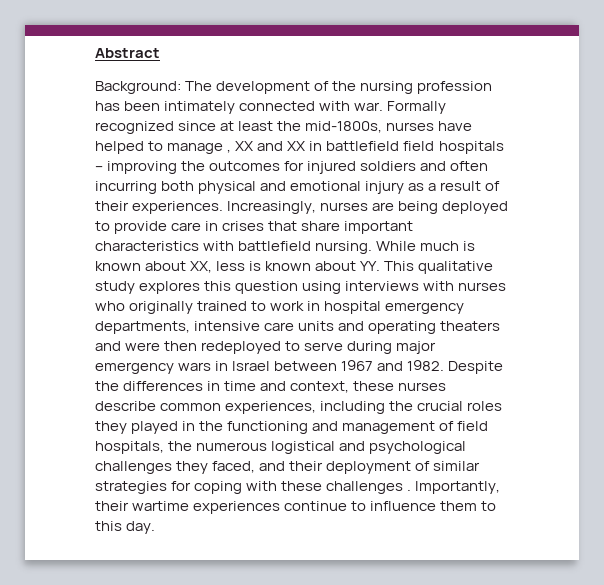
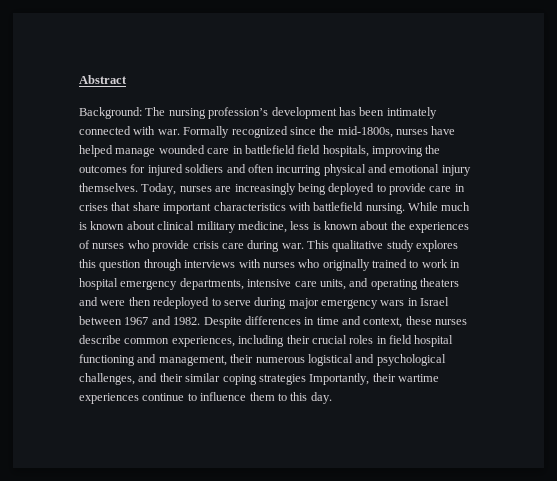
[216,81,493,94] development of the nursing profession -> [168,107,337,119] nursing profession’s development
[220,121,274,131] at least -> (316, 131) none
[148,141,306,154] to manage , XX and XX -> [115,145,230,157] manage wounded care
[438,141,504,154] [95,166,103,171] hospitals – -> [322,145,369,157] hospitals,
[161,181,195,191] both -> (322, 170) none
[408,181,501,191] [95,201,317,214] as a result of their experiences. Increasingly, -> [79,183,177,195] themselves. Today,
(395, 206) none -> [234,183,296,195] increasingly
[190,261,213,273] XX, -> [157,221,287,233] clinical military medicine,
[360,261,381,271] YY. -> [390,221,470,233] [79,240,304,252] the experiences of nurses who provide crisis care during war.
[302,281,342,294] using -> [143,259,182,271] through
[298,321,335,331] units -> [319,279,346,290] units,
[95,381,119,391] the -> (242, 322) none
[389,401,414,411] the -> [286,335,310,344] their
[95,421,489,434] [95,441,467,454] [95,461,481,474] [95,481,412,494] they played in the functioning and management of field hospitals, the numerous logistical and psychological challenges they faced, and their deployment of similar strategies for coping with these challenges . -> [376,335,454,347] [79,354,446,366] [79,373,306,385] in field hospital functioning and management, their numerous logistical and psychological challenges, and their similar coping strategies

